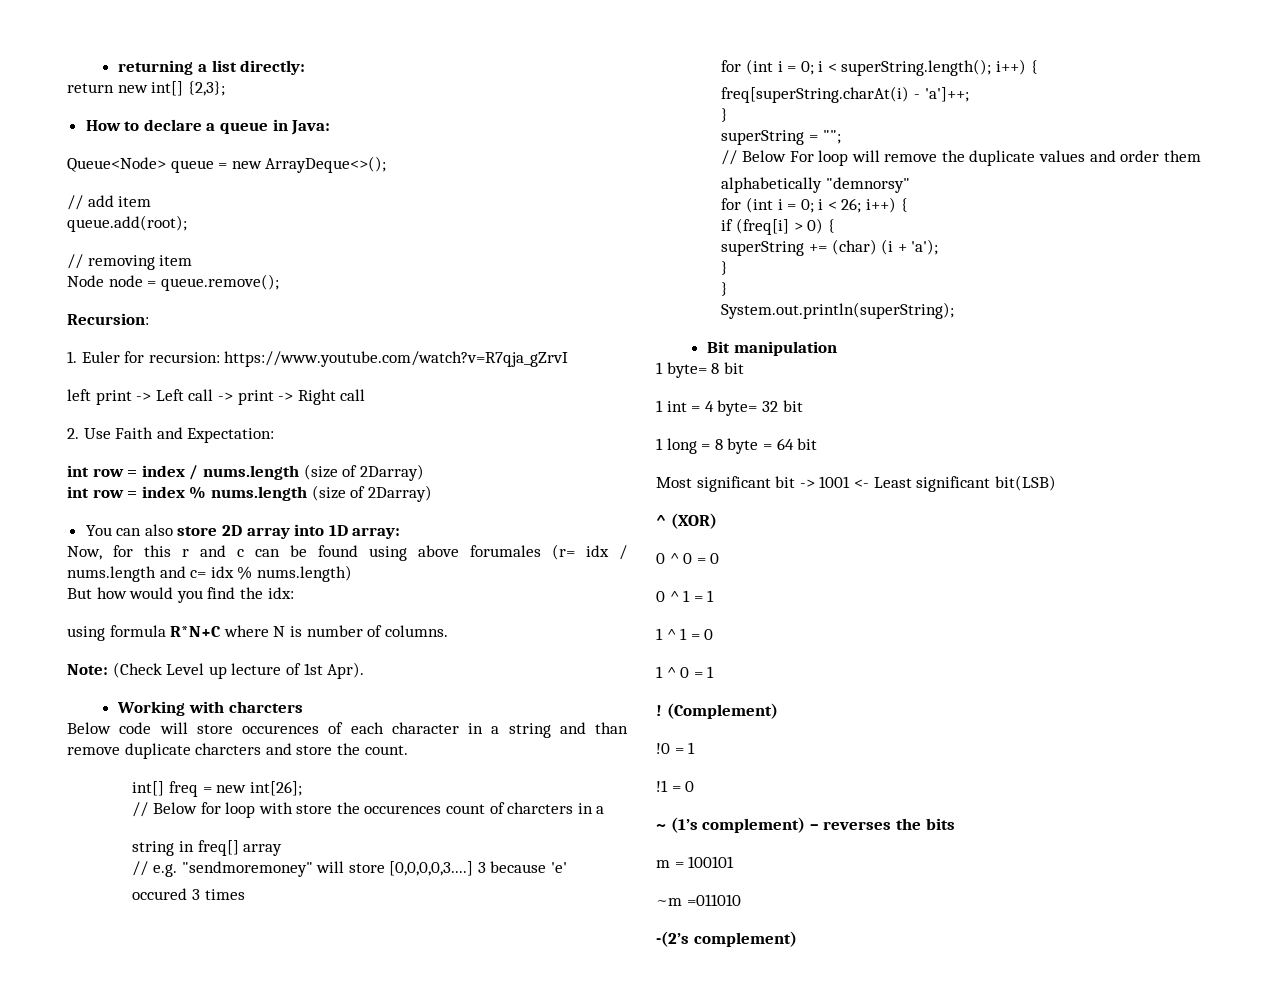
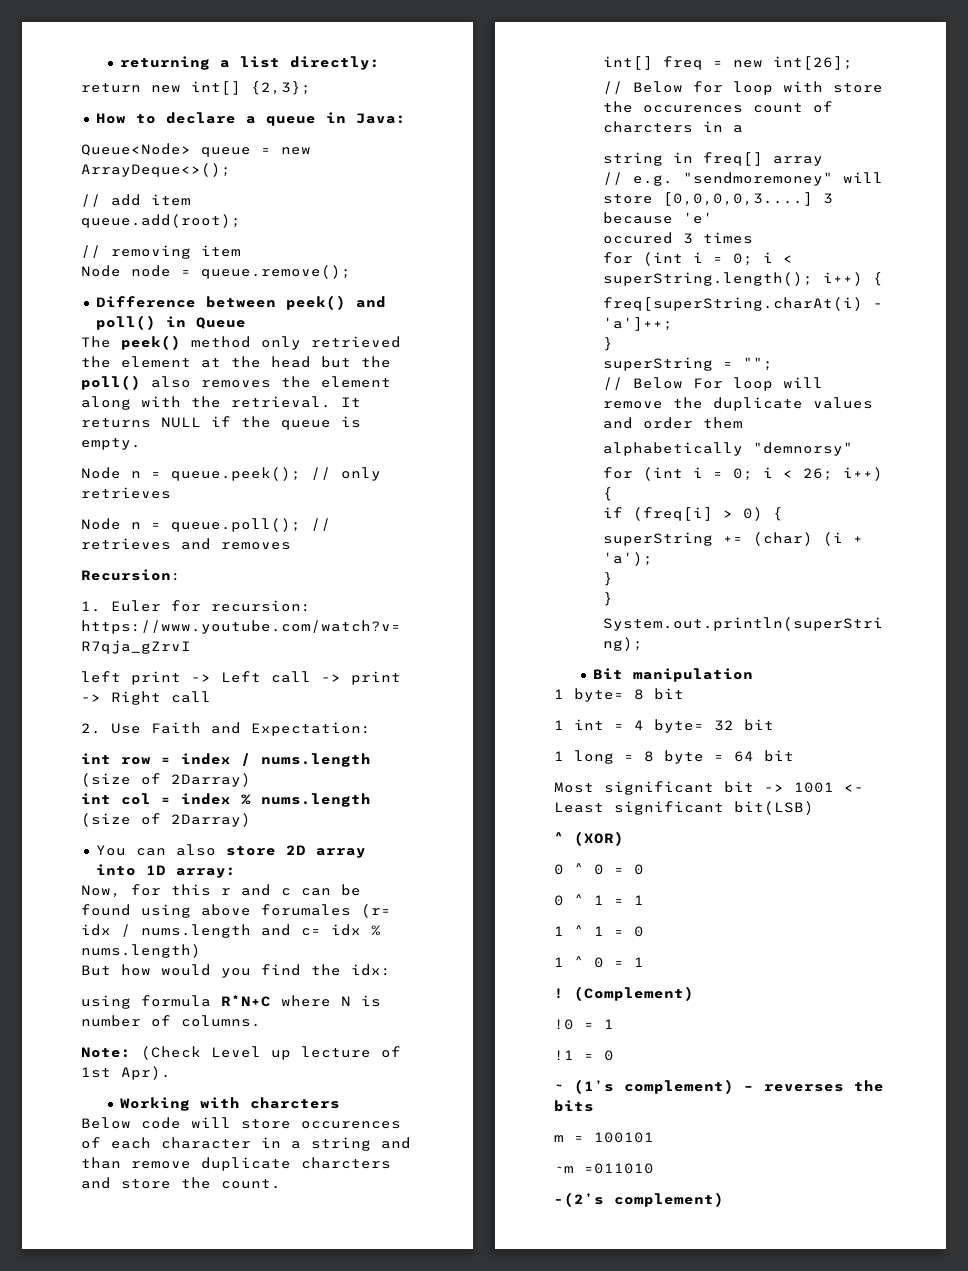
(279, 282) none -> [95,295,386,310] [95,315,246,330] [81,335,401,350] [81,356,391,368] [81,375,391,390] [81,396,361,410] [81,416,361,430] [81,438,141,450] [81,467,381,481] [81,487,171,499] [81,518,331,532] [81,538,291,550] // Difference between peek() and poll() in Queue // The peek() method only retrieved the element at the head but the poll() also removes the element along with the retrieval. It returns NULL if the queue is empty. // Node n = queue.peek(); // only retrieves // Node n = queue.poll(); // retrieves and removes
[92,489,124,498] row -> [121,793,151,805] col

